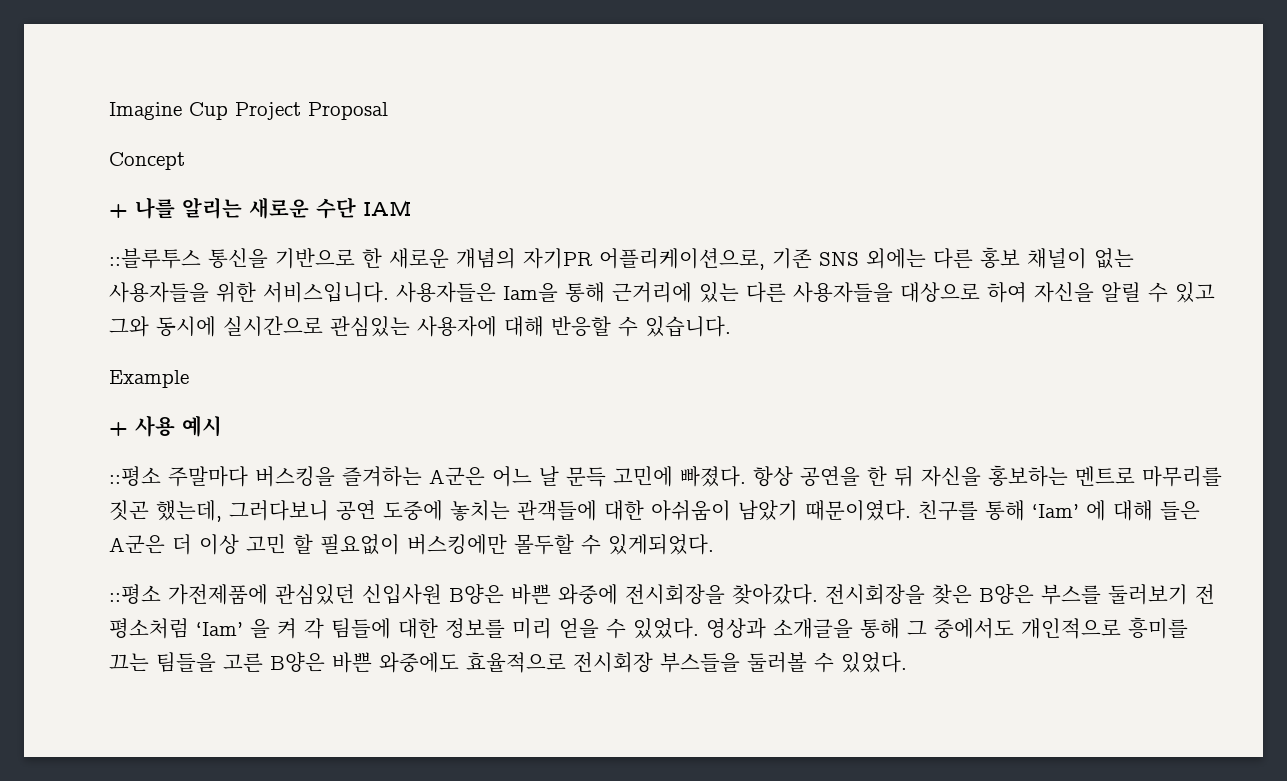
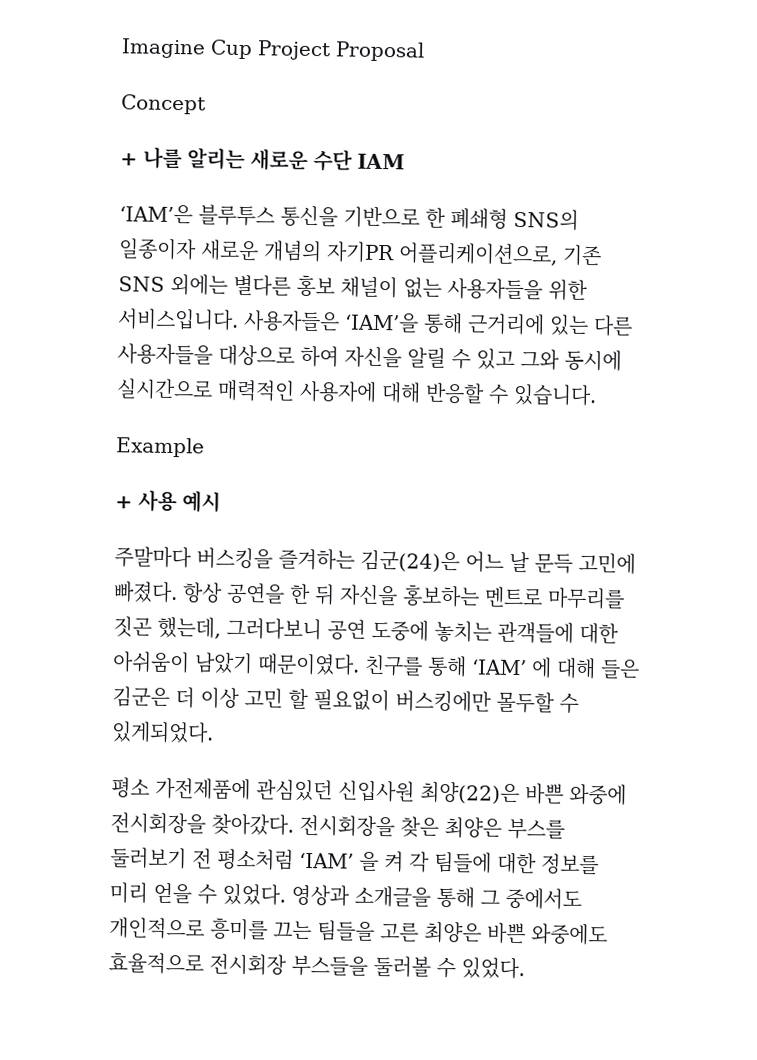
[109,248,201,269] ::블루투스 -> [119,204,275,227] ‘IAM’은 블루투스
(382, 258) none -> [450,208,579,231] [118,238,197,261] 폐쇄형 SNS의 일종이자
[933,248,973,269] 다른 -> [233,274,291,297] 별다른
[503,283,558,302] Iam을 -> [344,312,419,333] ‘IAM’을
[330,316,410,337] 관심있는 -> [217,379,295,402] 매력적인
[109,466,161,486] ::평소 -> (221, 501) none
[429,467,485,486] A군은 -> [360,549,460,573] 김군(24)은
[1032,504,1079,518] ‘Iam’ -> [471,659,527,676] ‘IAM’
[109,535,165,554] A군은 -> [112,686,170,707] 김군은
[109,584,161,604] ::평소 -> [111,777,150,798] 평소
[449,584,504,604] B양은 -> [420,781,520,805] 최양(22)은
[979,584,1034,604] B양은 -> [444,816,502,839] 최양은
[196,622,243,636] ‘Iam’ -> [299,852,354,869] ‘IAM’
[270,652,325,672] B양은 -> [424,921,482,944] 최양은

